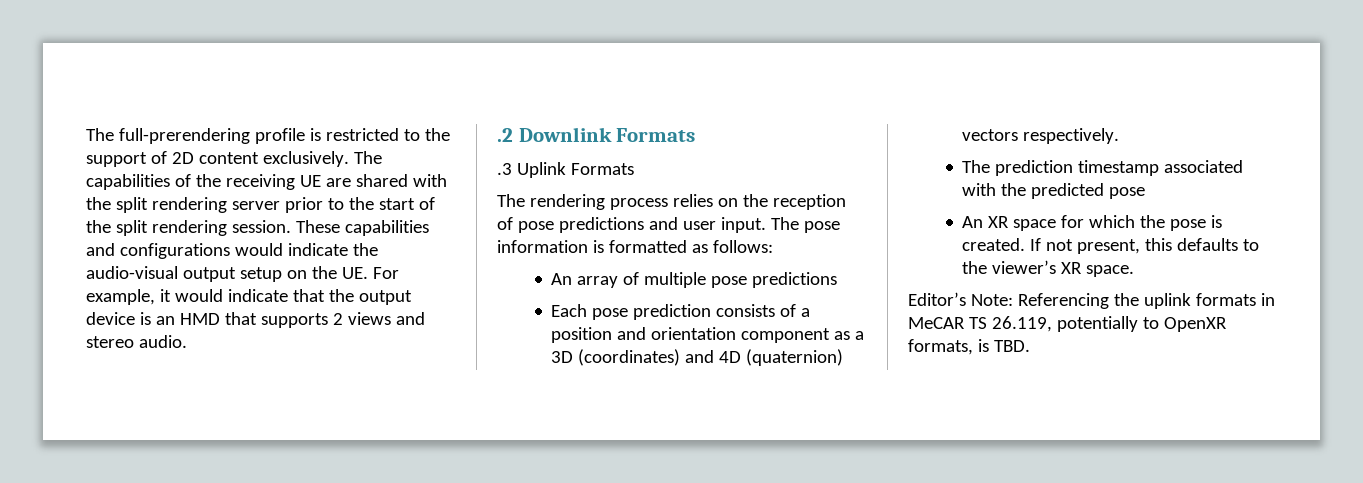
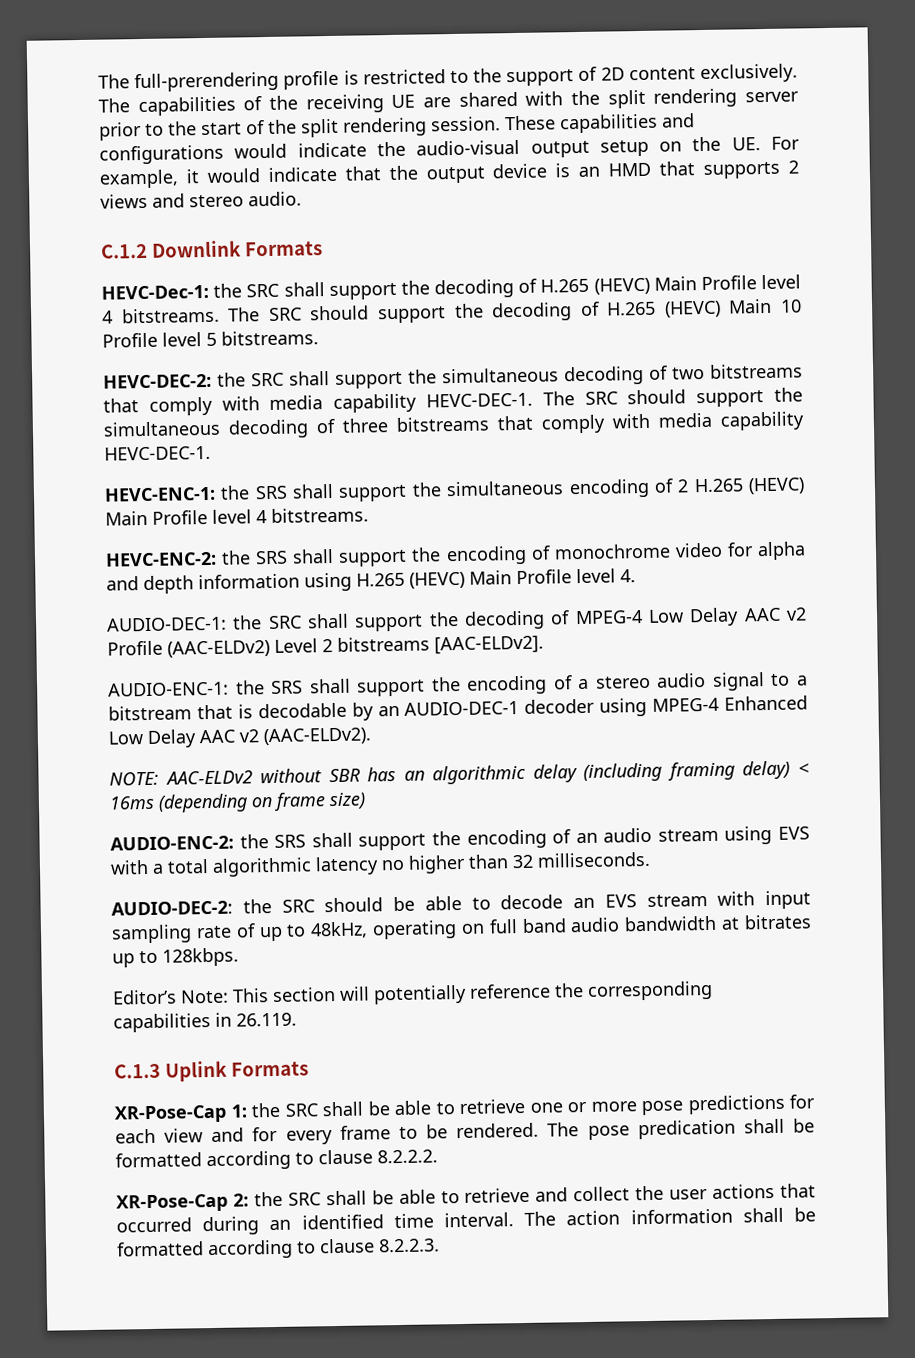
[497,128,513,142] .2 -> [100,243,148,259] C.1.2
[497,162,634,178] [497,194,846,210] [497,217,840,233] [497,240,773,253] [551,272,838,288] [551,304,811,320] [551,327,865,343] [551,349,844,366] [962,128,1120,144] [962,160,1244,176] [962,183,1146,199] [962,215,1223,231] [962,238,1260,254] [962,260,1135,277] [908,292,1275,309] [908,316,1227,332] [908,339,1030,355] .3 Uplink Formats // The rendering process relies on the reception of pose predictions and user input. The pose information is formatted as follows: // An array of multiple pose predictions // Each pose prediction consists of a position and orientation component as a 3D (coordinates) and 4D (quaternion) vectors respectively. // The prediction timestamp associated with the predicted pose // An XR space for which the pose is created. If not present, this defaults to the viewer’s XR space. // Editor’s Note: Referencing the uplink formats in MeCAR TS 26.119, potentially to OpenXR formats, is TBD. -> [101,274,801,301] [102,298,803,324] [102,330,319,348] [103,363,803,389] [103,387,803,416] [103,411,805,439] [104,445,211,461] [104,477,806,502] [105,507,369,526] [105,541,806,567] [106,568,636,595] [106,607,808,632] [107,635,544,658] [108,672,809,697] [108,695,808,721] [108,727,372,748] [109,760,809,786] [109,792,366,813] [110,825,811,851] [110,851,651,877] [111,890,811,916] [111,914,812,944] [112,947,239,968] [112,980,713,1005] [113,1012,297,1033] [114,1060,309,1082] [114,1094,815,1124] [115,1118,815,1145] [115,1149,438,1171] [116,1183,817,1213] [116,1207,816,1236] [117,1238,440,1260] HEVC-Dec-1: the SRC shall support the decoding of H.265 (HEVC) Main Profile level 4 bitstreams. The SRC should support the decoding of H.265 (HEVC) Main 10 Profile level 5 bitstreams. // HEVC-DEC-2: the SRC shall support the simultaneous decoding of two bitstreams that comply with media capability HEVC-DEC-1. The SRC should support the simultaneous decoding of three bitstreams that comply with media capability HEVC-DEC-1. // HEVC-ENC-1: the SRS shall support the simultaneous encoding of 2 H.265 (HEVC) Main Profile level 4 bitstreams. // HEVC-ENC-2: the SRS shall support the encoding of monochrome video for alpha and depth information using H.265 (HEVC) Main Profile level 4. // AUDIO-DEC-1: the SRC shall support the decoding of MPEG-4 Low Delay AAC v2 Profile (AAC-ELDv2) Level 2 bitstreams [AAC-ELDv2]. // AUDIO-ENC-1: the SRS shall support the encoding of a stereo audio signal to a bitstream that is decodable by an AUDIO-DEC-1 decoder using MPEG-4 Enhanced Low Delay AAC v2 (AAC-ELDv2). // NOTE: AAC-ELDv2 without SBR has an algorithmic delay (including framing delay) < 16ms (depending on frame size) // AUDIO-ENC-2: the SRS shall support the encoding of an audio stream using EVS with a total algorithmic latency no higher than 32 milliseconds. // AUDIO-DEC-2: the SRC should be able to decode an EVS stream with input sampling rate of up to 48kHz, operating on full band audio bandwidth at bitrates up to 128kbps. // Editor’s Note: This section will potentially reference the corresponding capabilities in 26.119. // C.1.3 Uplink Formats // XR-Pose-Cap 1: the SRC shall be able to retrieve one or more pose predictions for each view and for every frame to be rendered. The pose predication shall be formatted according to clause 8.2.2.2. // XR-Pose-Cap 2: the SRC shall be able to retrieve and collect the user actions that occurred during an identified time interval. The action information shall be formatted according to clause 8.2.2.3.

